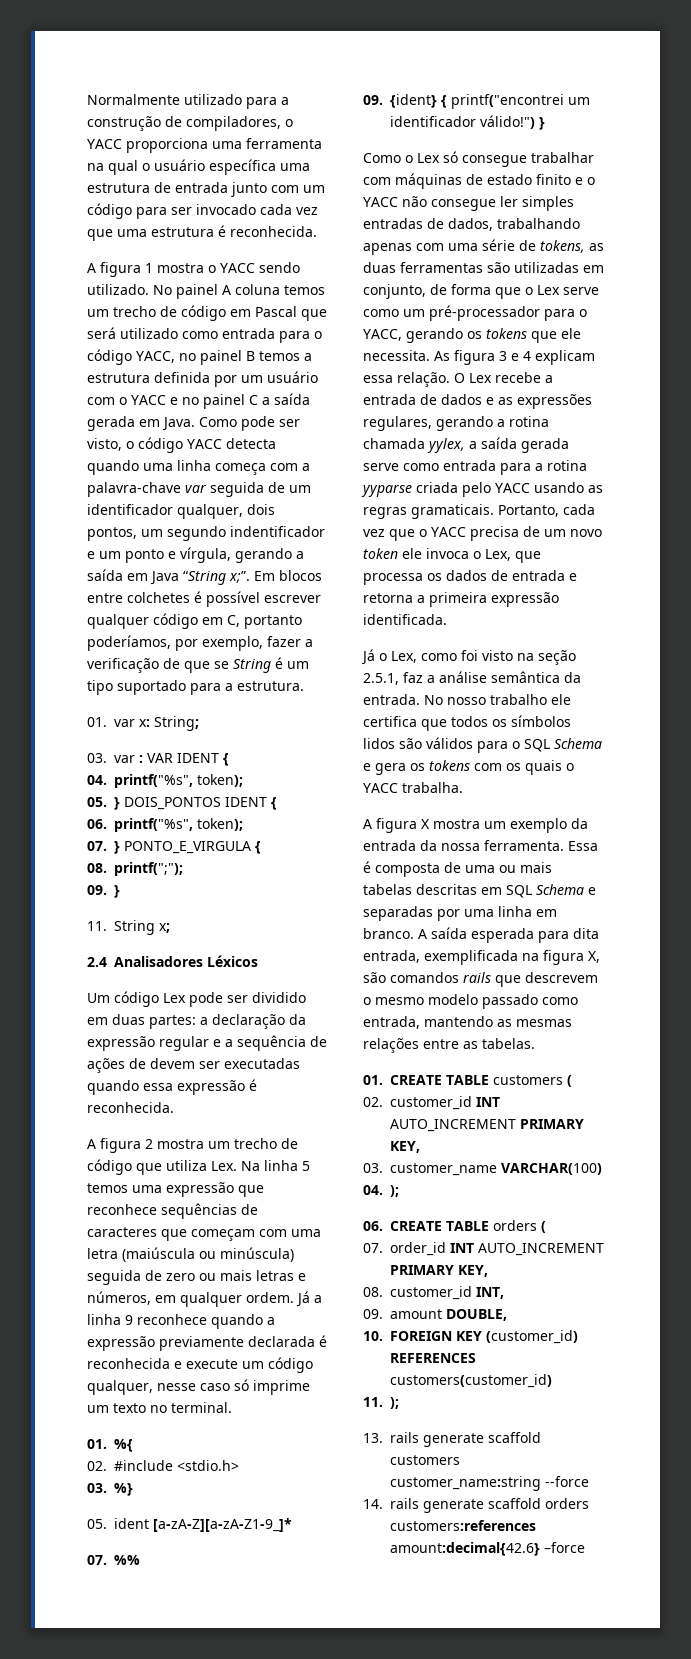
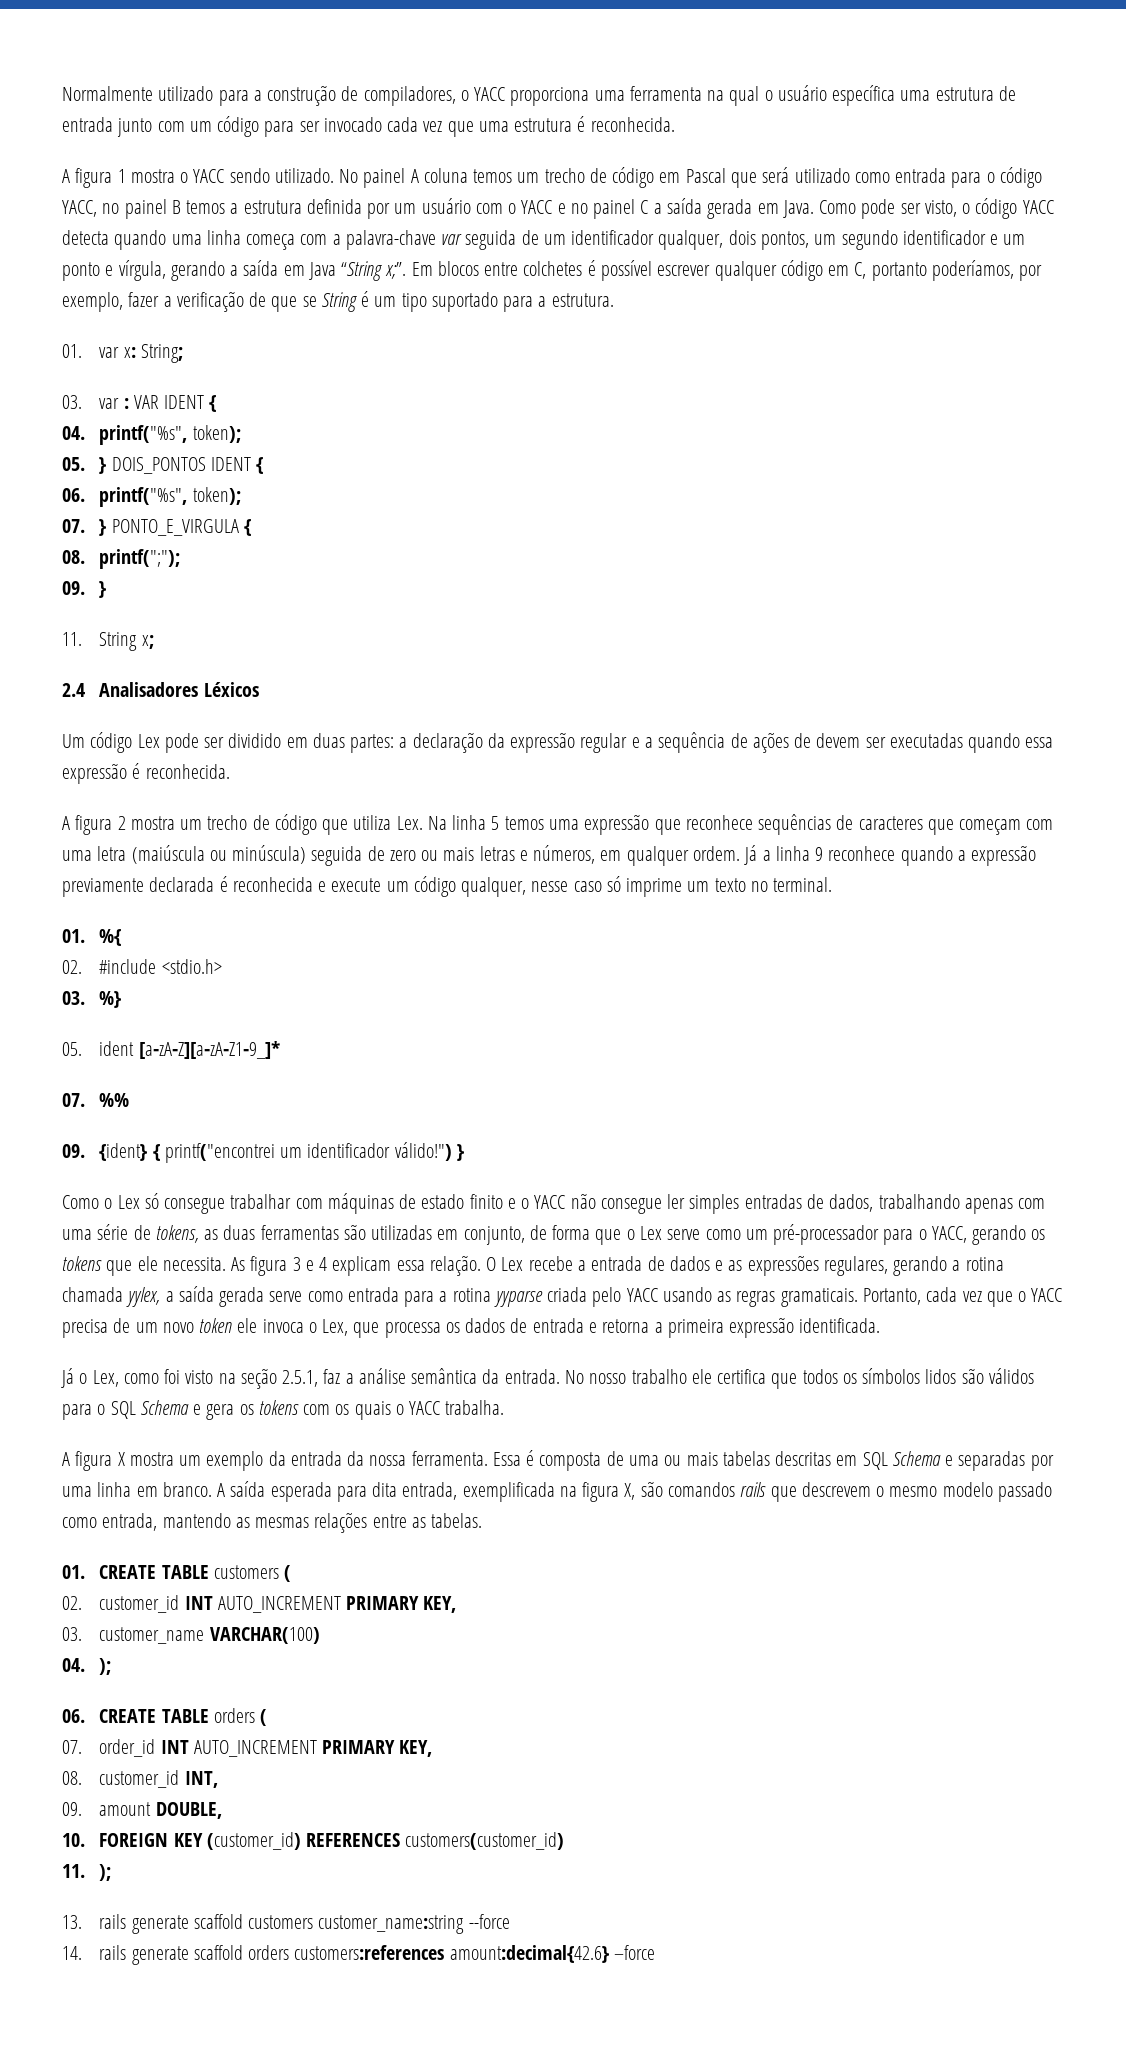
[230,526,325,537] indentificador -> [902,230,986,245] identificador

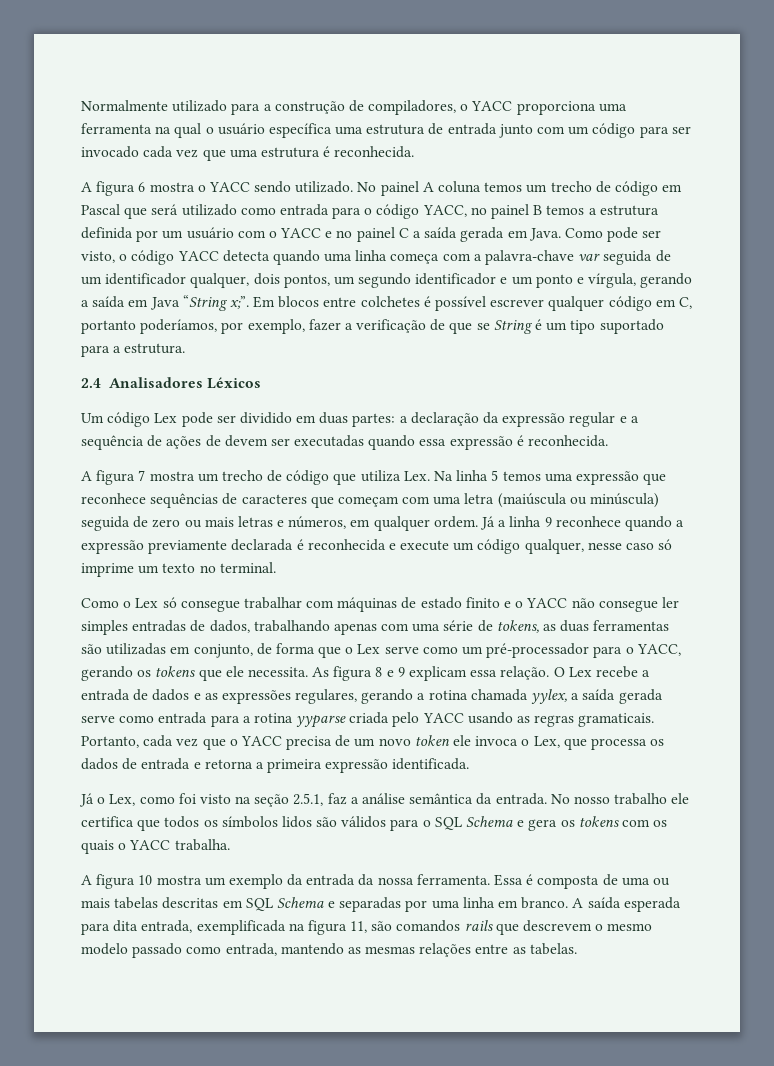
[117,169,126,183] 1 -> [138,182,146,192] 6
[62,344,183,363] [62,395,217,412] [62,425,241,445] [62,457,264,474] [62,487,241,507] [62,519,251,536] [62,549,181,569] [62,581,107,598] [62,632,154,651] // 01. var x: String; // 03. var : VAR IDENT { // 04. printf("%s", token); // 05. } DOIS_PONTOS IDENT { // 06. printf("%s", token); // 07. } PONTO_E_VIRGULA { // 08. printf(";"); // 09. } // 11. String x; -> (186, 348) none
[117,816,126,830] 2 -> [138,470,146,481] 7
[62,929,122,946] [62,959,222,974] [62,991,122,1008] [62,1041,280,1059] [62,1093,130,1107] [62,1142,464,1163] // 01. %{ // 02. #include <stdio.h> // 03. %} // 05. ident [a-zA-Z][a-zA-Z1-9_]* // 07. %% // 09. {ident} { printf("encontrei um identificador válido!") } -> (276, 567) none
[292,1257,328,1271] 3 e 4 -> [375,667,405,677] 8 e 9
[117,1452,125,1466] X -> [138,875,153,885] 10
[624,1483,636,1500] X, -> [350,921,368,933] 11,
[62,1565,292,1582] [62,1595,457,1613] [62,1627,320,1644] [62,1658,112,1675] [62,1708,268,1726] [62,1739,433,1757] [62,1770,218,1788] [62,1802,222,1819] [62,1832,565,1850] [62,1864,112,1881] [62,1914,510,1934] [62,1945,655,1965] // 01. CREATE TABLE customers ( // 02. customer_id INT AUTO_INCREMENT PRIMARY KEY, // 03. customer_name VARCHAR(100) // 04. ); // 06. CREATE TABLE orders ( // 07. order_id INT AUTO_INCREMENT PRIMARY KEY, // 08. customer_id INT, // 09. amount DOUBLE, // 10. FOREIGN KEY (customer_id) REFERENCES customers(customer_id) // 11. ); // 13. rails generate scaffold customers customer_name:string --force // 14. rails generate scaffold orders customers:references amount:decimal{42.6} –force -> (577, 949) none

